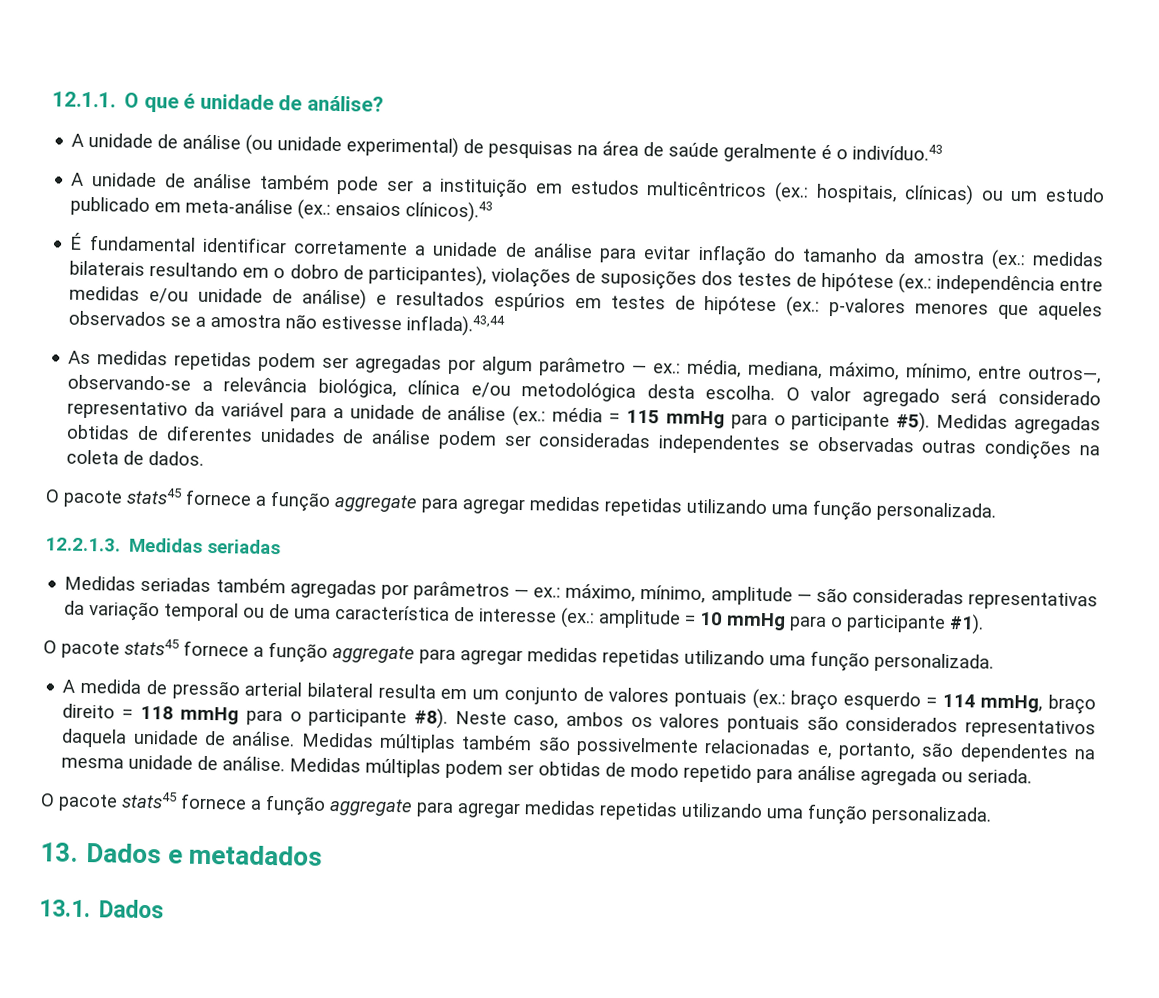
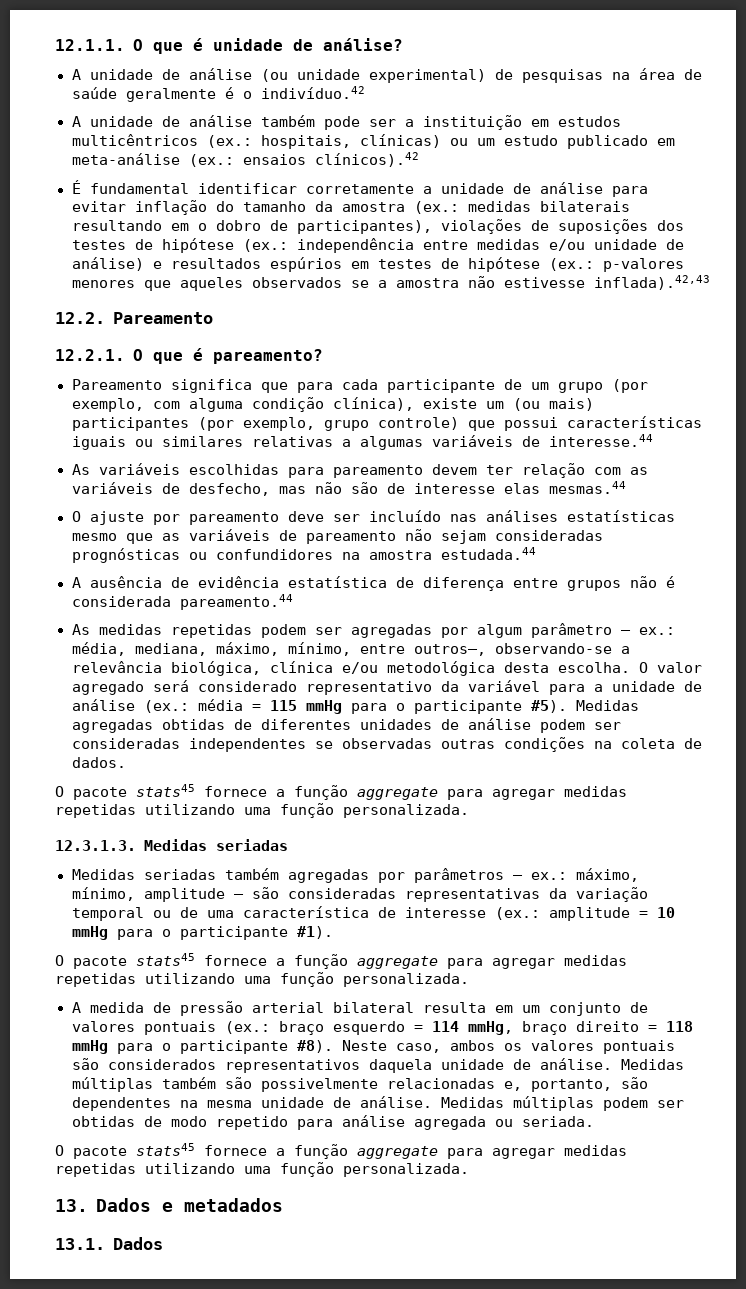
[852,143,944,161] indivíduo.43 -> [260,86,365,99] indivíduo.42
[405,200,494,223] clínicos).43 -> [314,152,419,167] clínicos).42
[406,314,506,337] inflada).43,44 -> [593,275,710,290] [55,312,213,324] [55,348,323,364] [71,379,648,393] [71,397,594,412] [71,416,702,431] [71,434,653,450] [71,463,648,478] [71,481,626,496] [71,510,675,525] [71,529,603,544] [71,547,536,563] [71,576,675,591] [71,594,293,610] inflada).42,43 // 12.2. Pareamento // 12.2.1. O que é pareamento? // Pareamento significa que para cada participante de um grupo (por exemplo, com alguma condição clínica), existe um (ou mais) participantes (por exemplo, grupo controle) que possui características iguais ou similares relativas a algumas variáveis de interesse.44 // As variáveis escolhidas para pareamento devem ter relação com as variáveis de desfecho, mas não são de interesse elas mesmas.44 // O ajuste por pareamento deve ser incluído nas análises estatísticas mesmo que as variáveis de pareamento não sejam consideradas prognósticas ou confundidores na amostra estudada.44 // A ausência de evidência estatística de diferença entre grupos não é considerada pareamento.44
[45,537,121,552] 12.2.1.3. -> [55,840,136,851] 12.3.1.3.

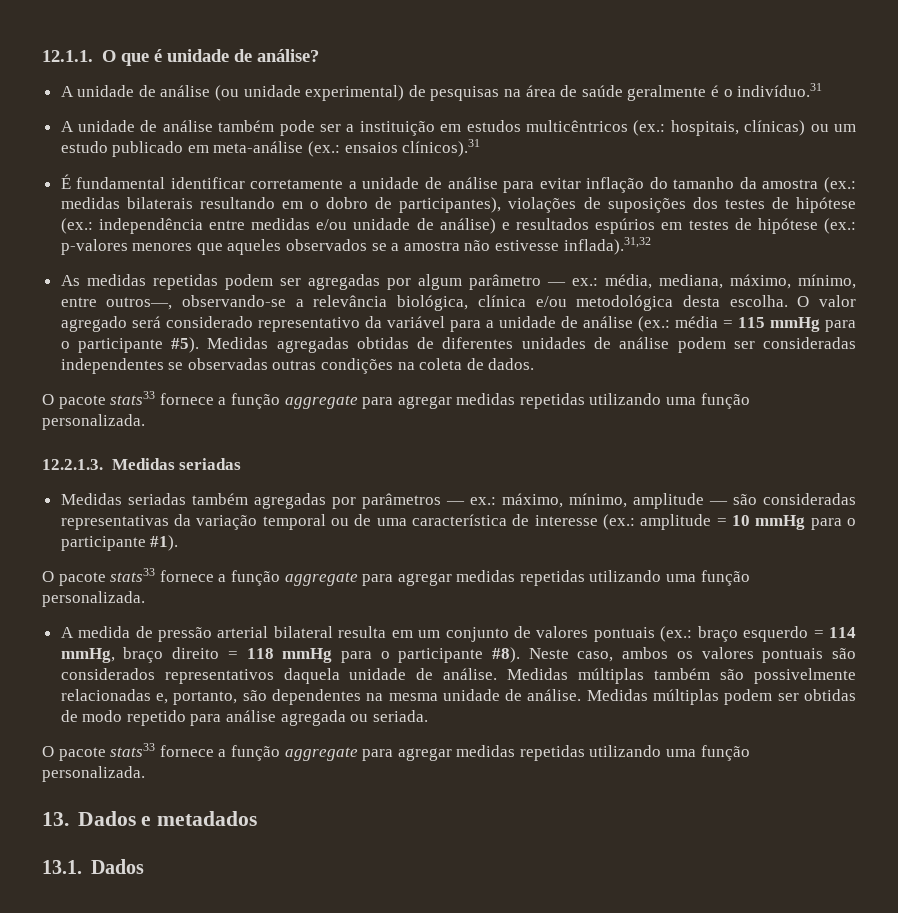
[260,86,365,99] indivíduo.42 -> [737,83,823,97] indivíduo.31
[314,152,419,167] clínicos).42 -> [402,139,481,157] clínicos).31
[593,275,710,290] [55,312,213,324] [55,348,323,364] [71,379,648,393] [71,397,594,412] [71,416,702,431] [71,434,653,450] [71,463,648,478] [71,481,626,496] [71,510,675,525] [71,529,603,544] [71,547,536,563] [71,576,675,591] [71,594,293,610] inflada).42,43 // 12.2. Pareamento // 12.2.1. O que é pareamento? // Pareamento significa que para cada participante de um grupo (por exemplo, com alguma condição clínica), existe um (ou mais) participantes (por exemplo, grupo controle) que possui características iguais ou similares relativas a algumas variáveis de interesse.44 // As variáveis escolhidas para pareamento devem ter relação com as variáveis de desfecho, mas não são de interesse elas mesmas.44 // O ajuste por pareamento deve ser incluído nas análises estatísticas mesmo que as variáveis de pareamento não sejam consideradas prognósticas ou confundidores na amostra estudada.44 // A ausência de evidência estatística de diferença entre grupos não é considerada pareamento.44 -> [563,237,651,255] inflada).31,32
[136,784,195,797] stats45 -> [110,391,156,405] stats33
[55,840,136,851] 12.3.1.3. -> [42,459,103,470] 12.2.1.3.
[136,953,195,966] stats45 -> [110,568,156,582] stats33
[136,1143,195,1156] stats45 -> [110,743,156,757] stats33

